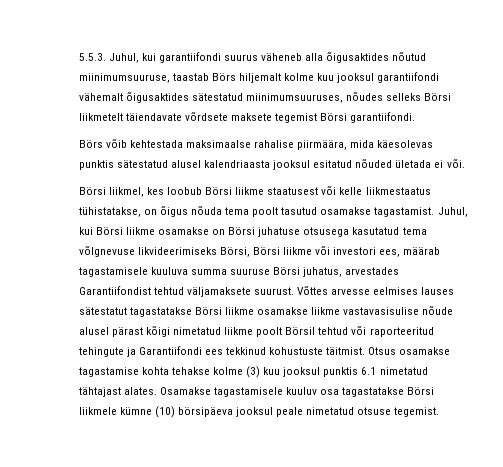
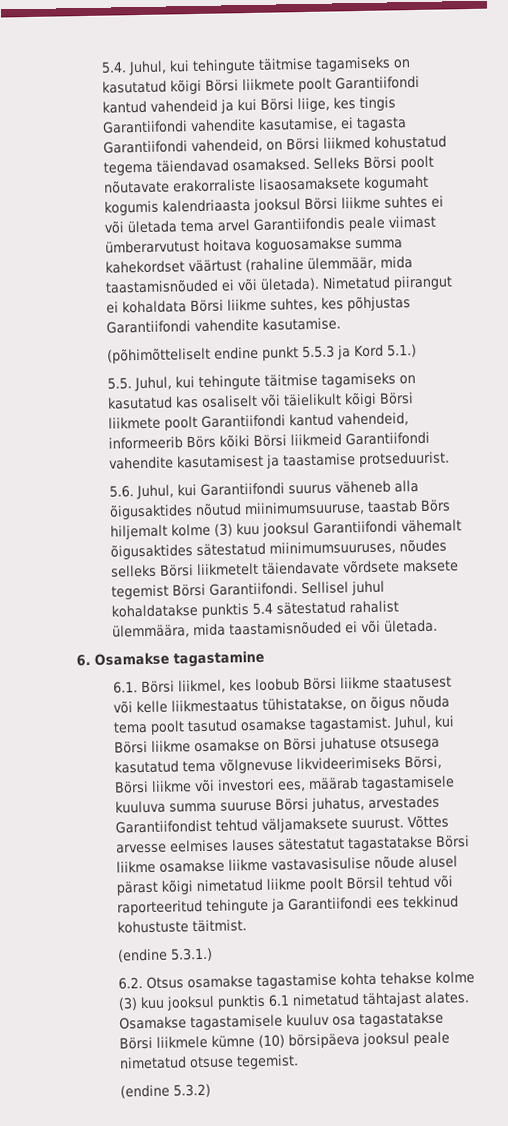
[78,52,221,63] 5.5.3. Juhul, kui garantiifondi -> [100,56,411,76] [101,75,420,95] [101,96,396,114] [101,117,407,134] [102,135,447,154] [102,155,434,176] [103,175,429,194] [103,195,444,216] [103,215,436,234] [104,237,403,254] [104,256,413,274] [104,275,453,294] [105,296,411,314] [105,317,341,334] [106,344,417,364] [106,372,416,392] [106,392,414,410] [107,412,409,431] [107,431,430,450] [108,451,450,470] [108,482,285,500] 5.4. Juhul, kui tehingute täitmise tagamiseks on kasutatud kõigi Börsi liikmete poolt Garantiifondi kantud vahendeid ja kui Börsi liige, kes tingis Garantiifondi vahendite kasutamise, ei tagasta Garantiifondi vahendeid, on Börsi liikmed kohustatud tegema täiendavad osamaksed. Selleks Börsi poolt nõutavate erakorraliste lisaosamaksete kogumaht kogumis kalendriaasta jooksul Börsi liikme suhtes ei või ületada tema arvel Garantiifondis peale viimast ümberarvutust hoitava koguosamakse summa kahekordset väärtust (rahaline ülemmäär, mida taastamisnõuded ei või ületada). Nimetatud piirangut ei kohaldata Börsi liikme suhtes, kes põhjustas Garantiifondi vahendite kasutamise. // (põhimõtteliselt endine punkt 5.5.3 ja Kord 5.1.) // 5.5. Juhul, kui tehingute täitmise tagamiseks on kasutatud kas osaliselt või täielikult kõigi Börsi liikmete poolt Garantiifondi kantud vahendeid, informeerib Börs kõiki Börsi liikmeid Garantiifondi vahendite kasutamisest ja taastamise protseduurist. // 5.6. Juhul, kui Garantiifondi
[317,72,440,83] kuu jooksul garantiifondi -> [213,520,398,537] (3) kuu jooksul Garantiifondi
[350,112,416,123] [78,139,434,150] [78,159,465,170] garantiifondi. // Börs võib kehtestada maksimaalse rahalise piirmäära, mida käesolevas punktis sätestatud alusel kalendriaasta jooksul esitatud nõuded ületada ei või. // -> [208,580,385,596] [110,600,399,618] [111,619,438,639] [76,650,265,668] [112,681,138,694] Garantiifondi. Sellisel juhul kohaldatakse punktis 5.4 sätestatud rahalist ülemmäära, mida taastamisnõuded ei või ületada. // 6. Osamakse tagastamine // 6.1.
(366, 351) none -> [116,947,213,963] [117,977,143,990] // (endine 5.3.1.) // 6.2.
(440, 412) none -> [119,1083,211,1099] // (endine 5.3.2)

